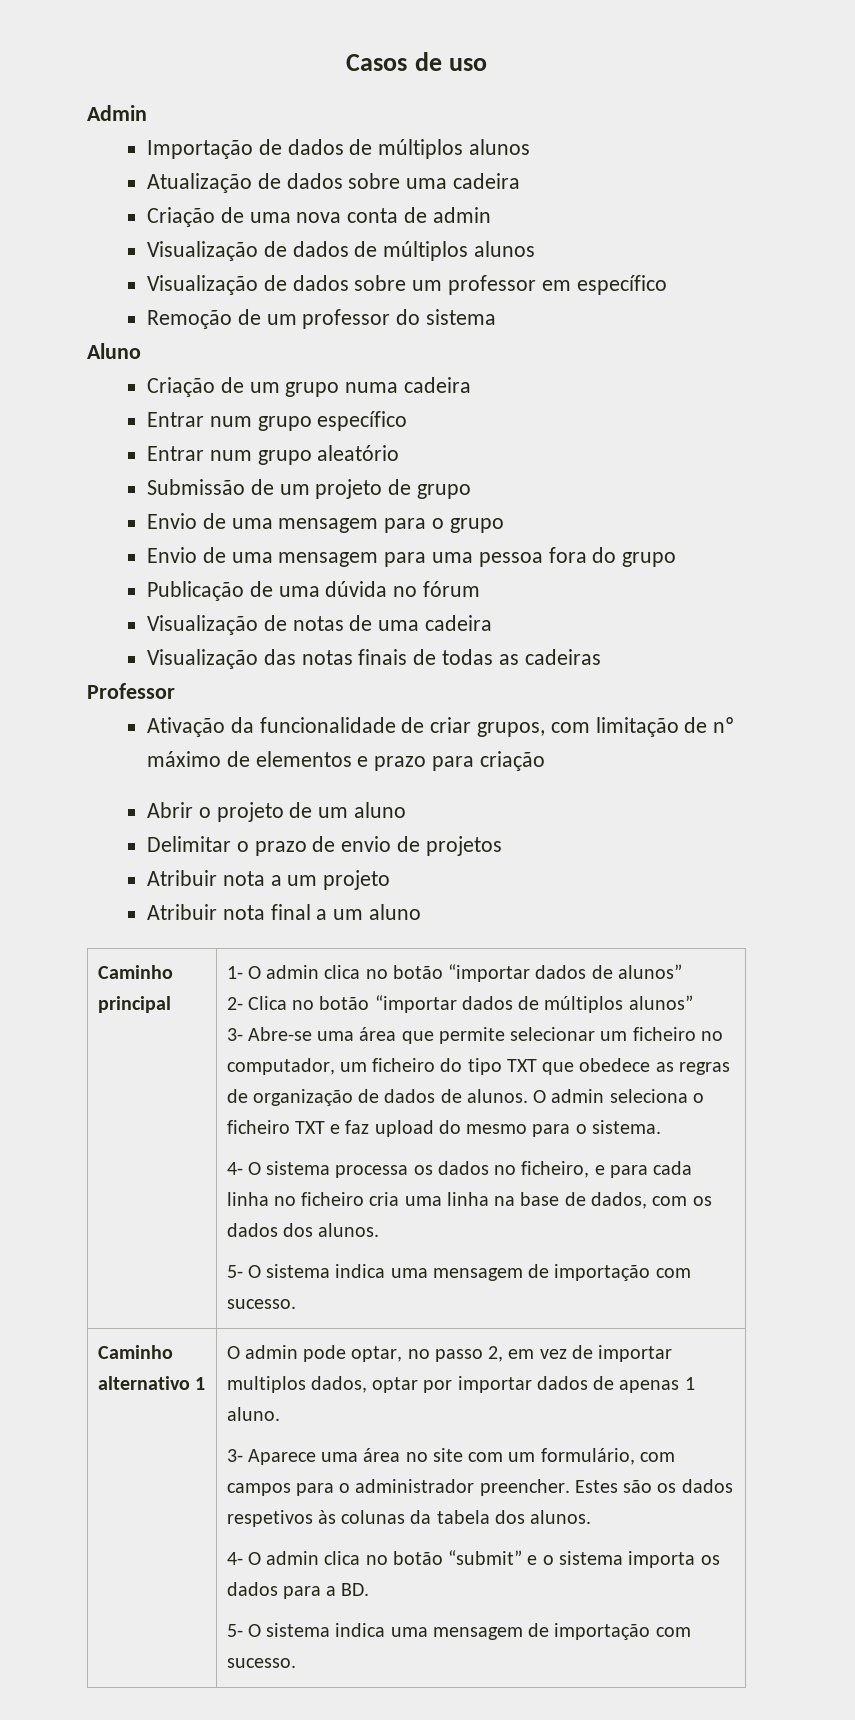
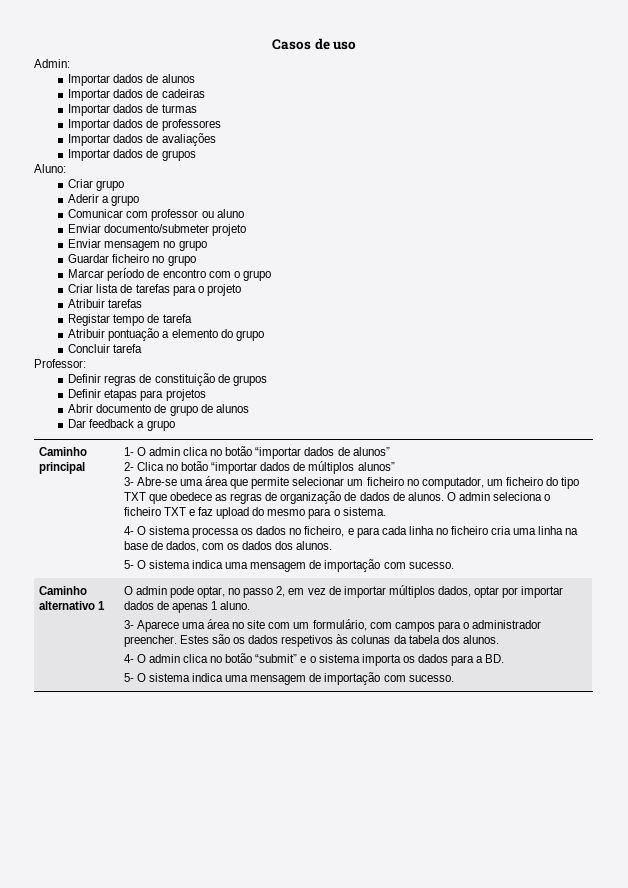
[87,105,147,121] [146,139,530,159] [146,173,520,193] [146,207,491,227] [146,241,535,261] [146,275,667,295] [146,309,496,329] [87,343,141,359] [146,377,471,397] [146,411,408,431] [146,445,400,465] [146,479,471,499] [146,513,504,533] [146,547,677,567] [146,581,480,601] [146,615,492,635] [146,649,601,669] [87,683,175,699] [146,717,735,737] [146,751,545,771] [146,802,406,822] [146,836,502,856] [146,870,391,890] [146,904,421,920] Admin // Importação de dados de múltiplos alunos // Atualização de dados sobre uma cadeira // Criação de uma nova conta de admin // Visualização de dados de múltiplos alunos // Visualização de dados sobre um professor em específico // Remoção de um professor do sistema // Aluno // Criação de um grupo numa cadeira // Entrar num grupo específico // Entrar num grupo aleatório // Submissão de um projeto de grupo // Envio de uma mensagem para o grupo // Envio de uma mensagem para uma pessoa fora do grupo // Publicação de uma dúvida no fórum // Visualização de notas de uma cadeira // Visualização das notas finais de todas as cadeiras // Professor // Ativação da funcionalidade de criar grupos, com limitação de nº máximo de elementos e prazo para criação // Abrir o projeto de um aluno // Delimitar o prazo de envio de projetos // Atribuir nota a um projeto // Atribuir nota final a um aluno -> [34,59,70,68] [68,74,195,86] [68,89,205,101] [68,104,197,116] [68,119,221,131] [68,133,216,146] [68,149,196,161] [34,164,66,173] [68,179,125,191] [68,194,140,206] [68,209,244,221] [68,224,247,236] [68,239,207,251] [68,254,196,266] [68,268,271,281] [68,284,241,296] [68,299,143,308] [68,314,192,326] [68,328,264,341] [68,344,143,353] [34,359,86,368] [68,373,267,386] [68,389,206,401] [68,404,249,416] [68,419,175,431] Admin: // Importar dados de alunos // Importar dados de cadeiras // Importar dados de turmas // Importar dados de professores // Importar dados de avaliações // Importar dados de grupos // Aluno: // Criar grupo // Aderir a grupo // Comunicar com professor ou aluno // Enviar documento/submeter projeto // Enviar mensagem no grupo // Guardar ficheiro no grupo // Marcar período de encontro com o grupo // Criar lista de tarefas para o projeto // Atribuir tarefas // Registar tempo de tarefa // Atribuir pontuação a elemento do grupo // Concluir tarefa // Professor: // Definir regras de constituição de grupos // Definir etapas para projetos // Abrir documento de grupo de alunos // Dar feedback a grupo
[226,1376,306,1393] multiplos -> [388,585,435,598] múltiplos

